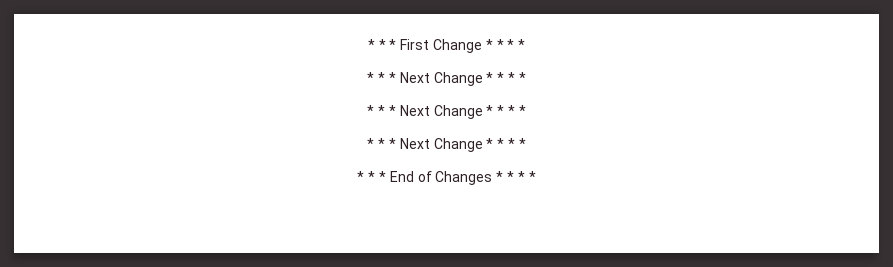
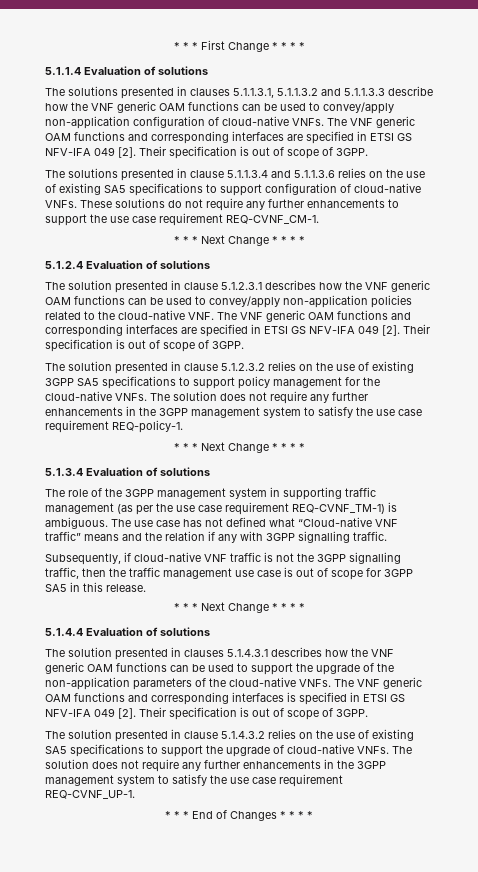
[367,72,526,86] [367,105,526,119] [367,138,526,152] // * * * Next Change * * * * // * * * Next Change * * * * // * * * Next Change * * * * -> [45,66,208,75] [45,86,433,99] [45,101,394,114] [45,116,415,129] [45,131,412,144] [45,146,368,159] [45,168,425,181] [45,183,421,196] [45,198,399,211] [45,213,319,226] [173,235,305,246] [45,260,210,269] [45,280,430,293] [45,295,412,308] [45,310,411,322] [45,324,430,337] [45,339,244,352] [45,361,414,374] [45,376,380,389] [45,391,368,404] [45,406,422,418] [45,420,183,433] [173,442,305,453] [45,467,210,476] [45,487,376,500] [45,502,397,515] [45,517,398,529] [45,531,387,543] [45,552,401,565] [45,567,413,580] [45,582,146,592] [173,602,305,613] [45,627,210,636] [45,647,394,660] [45,662,394,675] [45,677,422,690] [45,692,405,705] [45,707,368,720] [45,729,414,742] [45,744,412,757] [45,759,386,772] [45,774,343,787] [45,790,135,799] // 5.1.1.4 Evaluation of solutions // The solutions presented in clauses 5.1.1.3.1, 5.1.1.3.2 and 5.1.1.3.3 describe how the VNF generic OAM functions can be used to convey/apply non-application configuration of cloud-native VNFs. The VNF generic OAM functions and corresponding interfaces are specified in ETSI GS NFV-IFA 049 [2]. Their specification is out of scope of 3GPP. // The solutions presented in clause 5.1.1.3.4 and 5.1.1.3.6 relies on the use of existing SA5 specifications to support configuration of cloud-native VNFs. These solutions do not require any further enhancements to support the use case requirement REQ-CVNF_CM-1. // * * * Next Change * * * * // 5.1.2.4 Evaluation of solutions // The solution presented in clause 5.1.2.3.1 describes how the VNF generic OAM functions can be used to convey/apply non-application policies related to the cloud-native VNF. The VNF generic OAM functions and corresponding interfaces are specified in ETSI GS NFV-IFA 049 [2]. Their specification is out of scope of 3GPP. // The solution presented in clause 5.1.2.3.2 relies on the use of existing 3GPP SA5 specifications to support policy management for the cloud-native VNFs. The solution does not require any further enhancements in the 3GPP management system to satisfy the use case requirement REQ-policy-1. // * * * Next Change * * * * // 5.1.3.4 Evaluation of solutions // The role of the 3GPP management system in supporting traffic management (as per the use case requirement REQ-CVNF_TM-1) is ambiguous. The use case has not defined what “Cloud-native VNF traffic” means and the relation if any with 3GPP signalling traffic. // Subsequently, if cloud-native VNF traffic is not the 3GPP signalling traffic, then the traffic management use case is out of scope for 3GPP SA5 in this release. // * * * Next Change * * * * // 5.1.4.4 Evaluation of solutions // The solution presented in clauses 5.1.4.3.1 describes how the VNF generic OAM functions can be used to support the upgrade of the non-application parameters of the cloud-native VNFs. The VNF generic OAM functions and corresponding interfaces is specified in ETSI GS NFV-IFA 049 [2]. Their specification is out of scope of 3GPP. // The solution presented in clause 5.1.4.3.2 relies on the use of existing SA5 specifications to support the upgrade of cloud-native VNFs. The solution does not require any further enhancements in the 3GPP management system to satisfy the use case requirement REQ-CVNF_UP-1.

